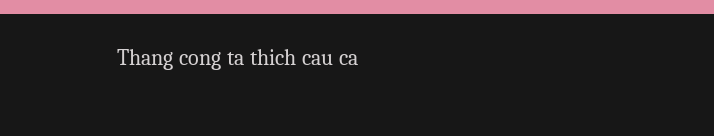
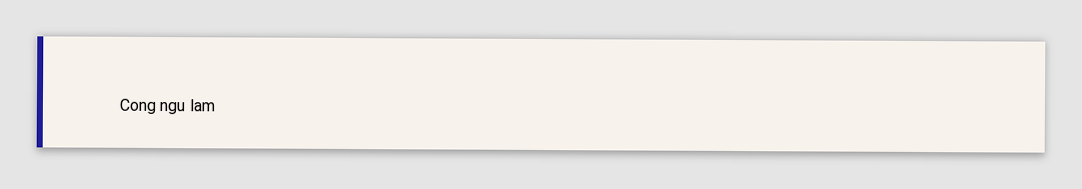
[117,49,358,70] Thang cong ta thich cau ca -> [119,98,215,115] Cong ngu lam

